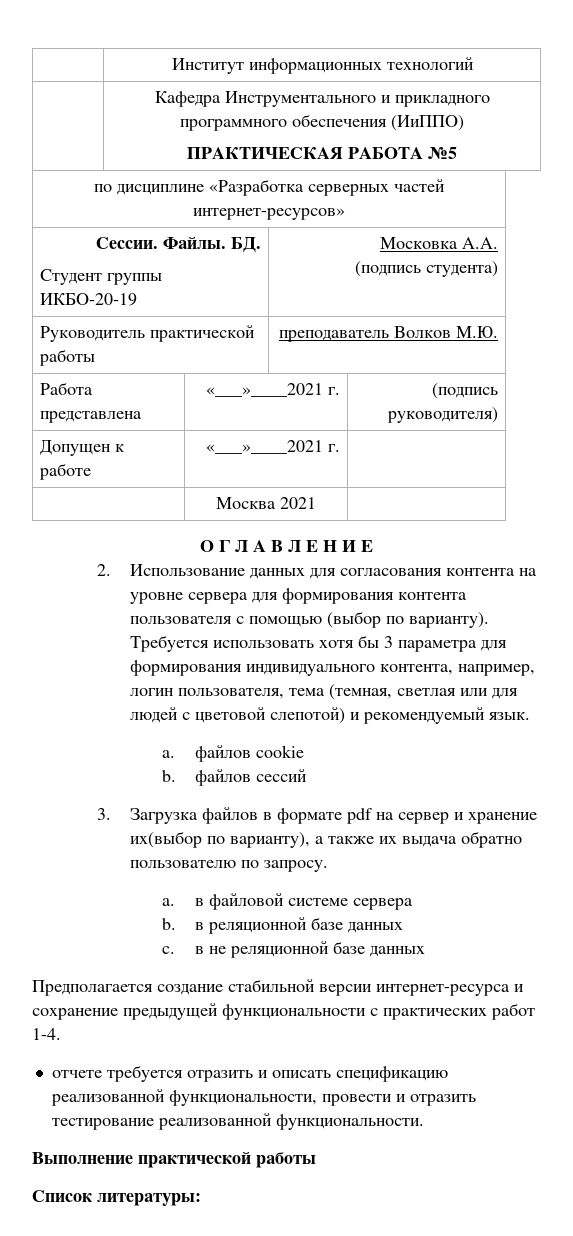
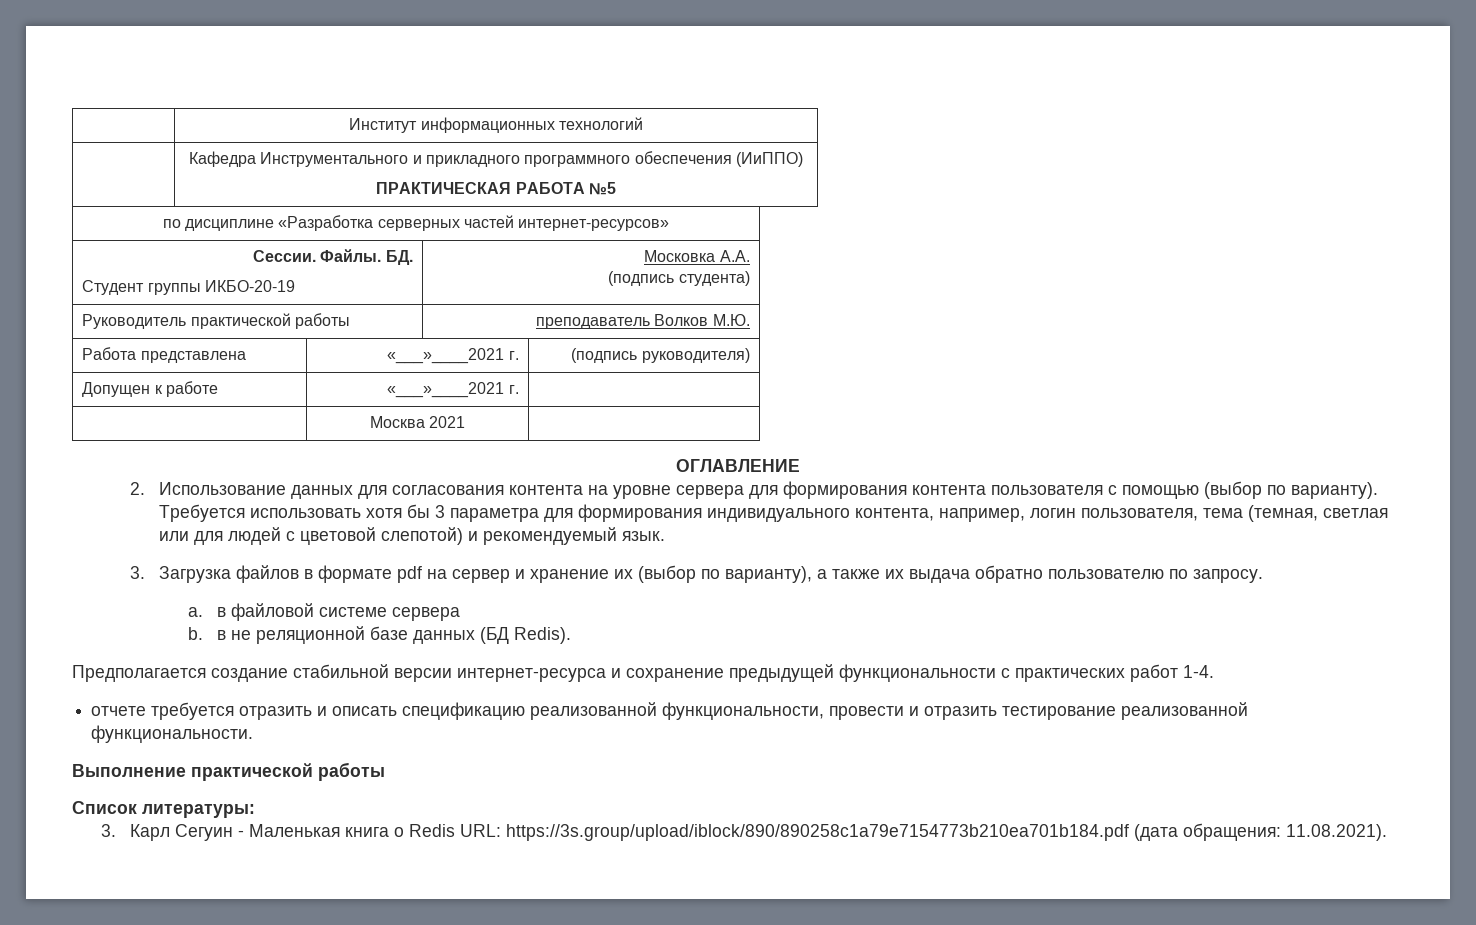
[200,540,373,552] О Г Л А В Л Е Н И Е -> [676,459,800,472] ОГЛАВЛЕНИЕ
[162,745,305,762] [162,769,308,786] // a. файлов cookie // b. файлов сессий -> (665, 536) none
[129,831,202,848] их(выбор -> [613,565,696,583] их (выбор
[208,917,404,934] [162,946,205,954] реляционной базе данных // c. в -> (226, 635) none
(426, 951) none -> [479,627,571,644] (БД Redis).
(201, 1199) none -> [100,823,1387,841] // 3. Карл Сегуин - Маленькая книга о Redis URL: https://3s.group/upload/iblock/890/890258c1a79e7154773b210ea701b184.pdf (дата обращения: 11.08.2021).

